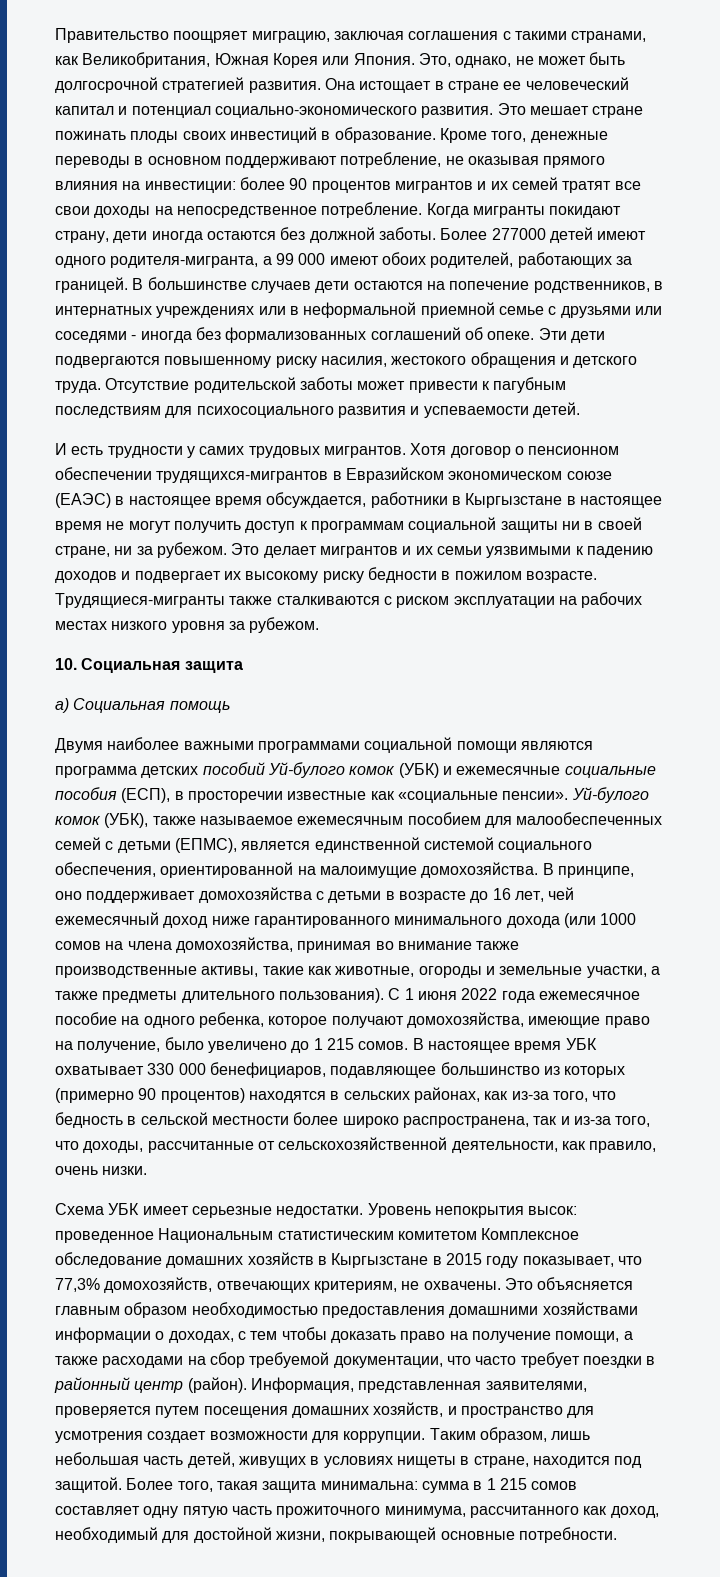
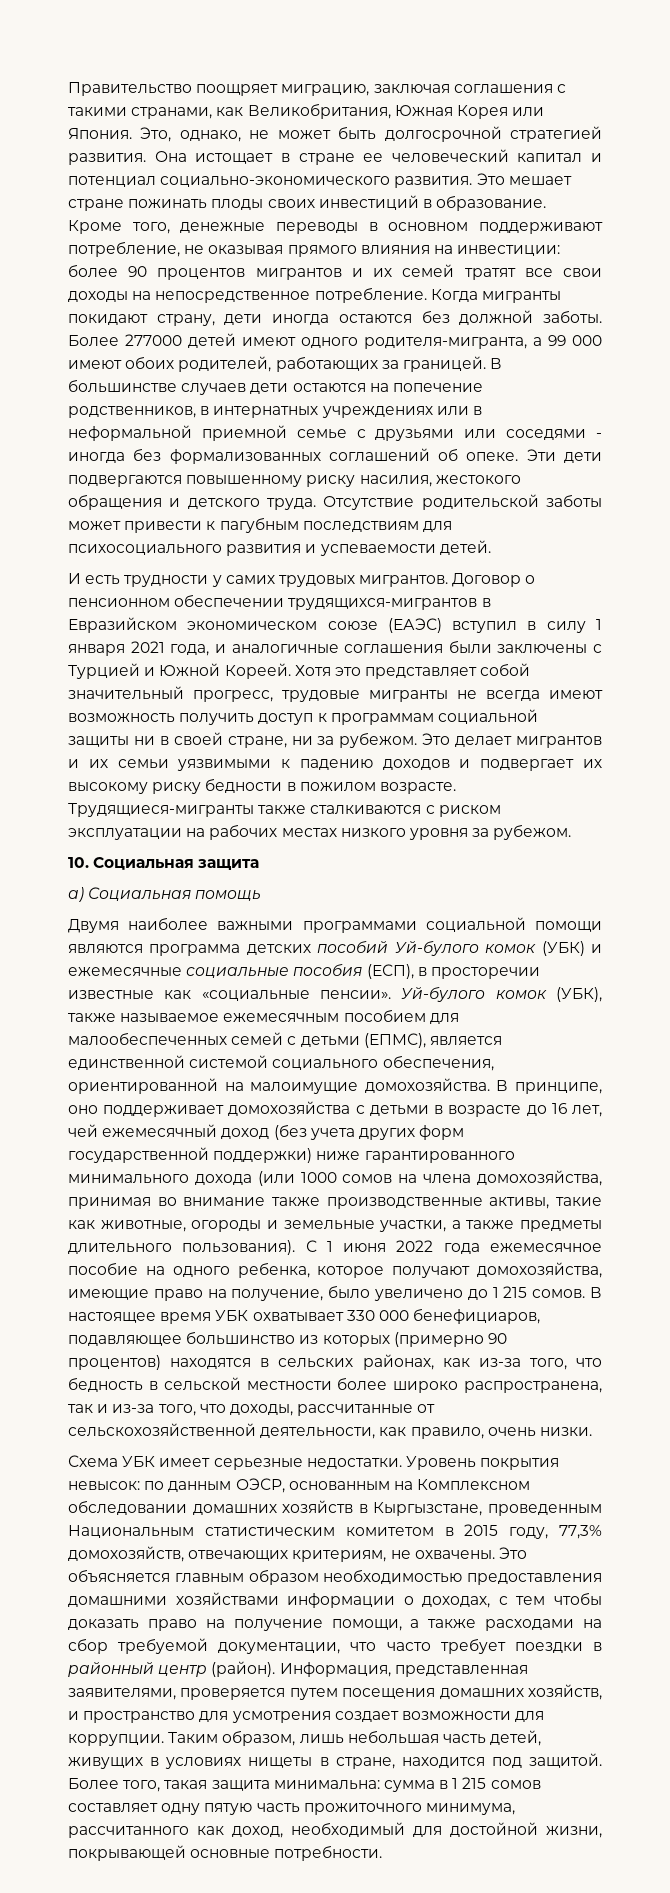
[410,443,511,458] Хотя договор -> [452,573,522,587] Договор
[115,492,662,508] [55,521,171,533] в настоящее время обсуждается, работники в Кыргызстане в настоящее время не могут -> [452,619,602,633] [68,640,602,656] [68,663,531,679] [68,686,603,702] [68,713,175,723] вступил в силу 1 января 2021 года, и аналогичные соглашения были заключены с Турцией и Южной Кореей. Хотя это представляет собой значительный прогресс, трудовые мигранты не всегда имеют возможность
(209, 922) none -> [273,1124,465,1140] [68,1147,313,1163] (без учета других форм государственной поддержки)
[434,1206,578,1218] [55,1228,580,1243] [55,1252,642,1268] непокрытия высок: проведенное Национальным статистическим комитетом Комплексное обследование домашних хозяйств в Кыргызстане в 2015 году показывает, что -> [480,1458,560,1470] [68,1478,531,1493] [68,1500,603,1516] [68,1524,549,1539] покрытия невысок: по данным ОЭСР, основанным на Комплексном обследовании домашних хозяйств в Кыргызстане, проведенным Национальным статистическим комитетом в 2015 году,

